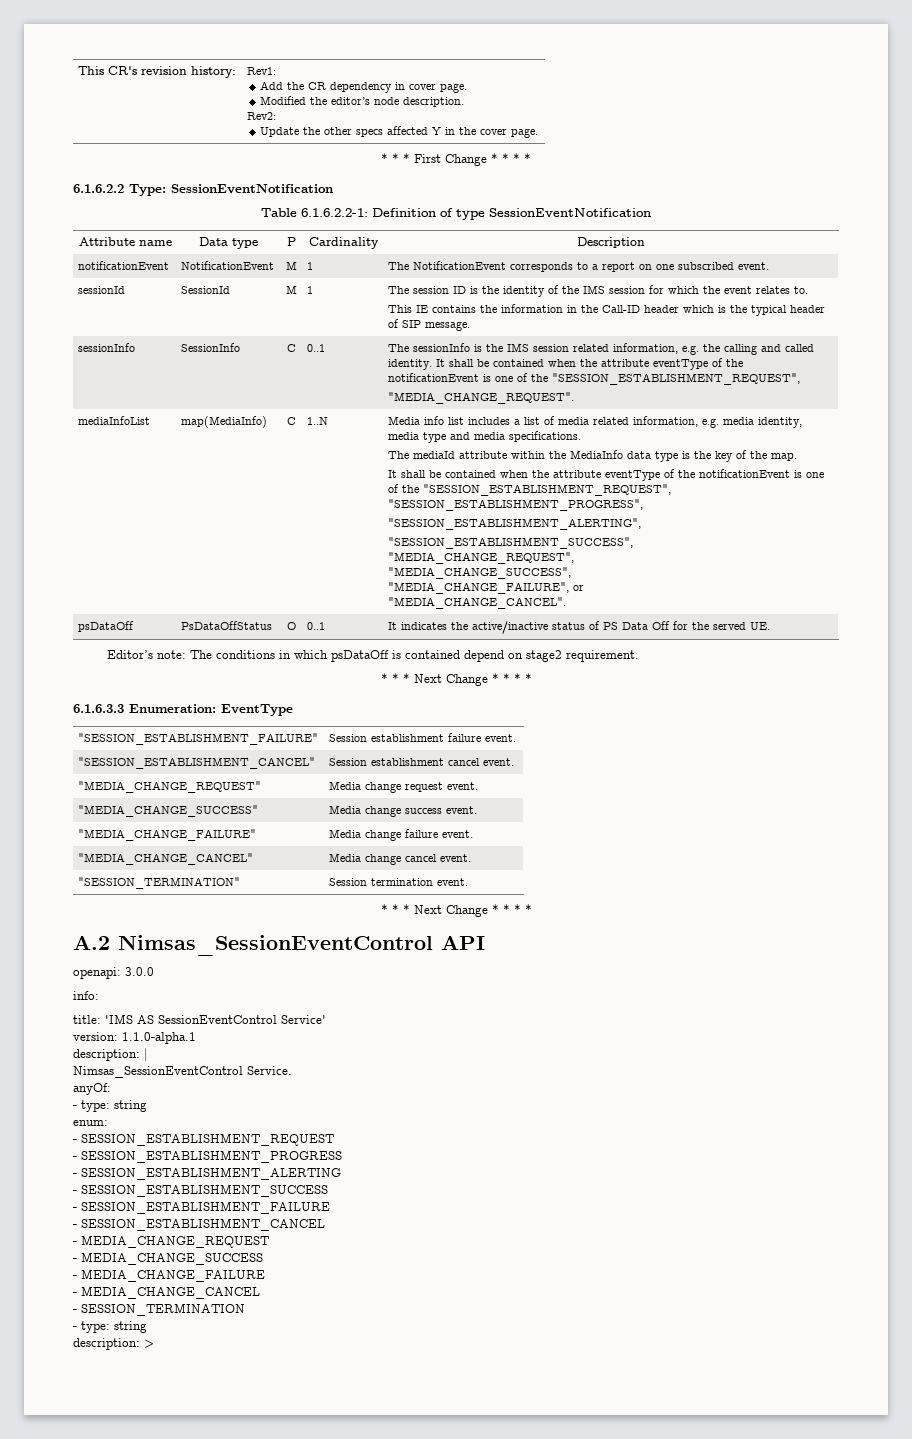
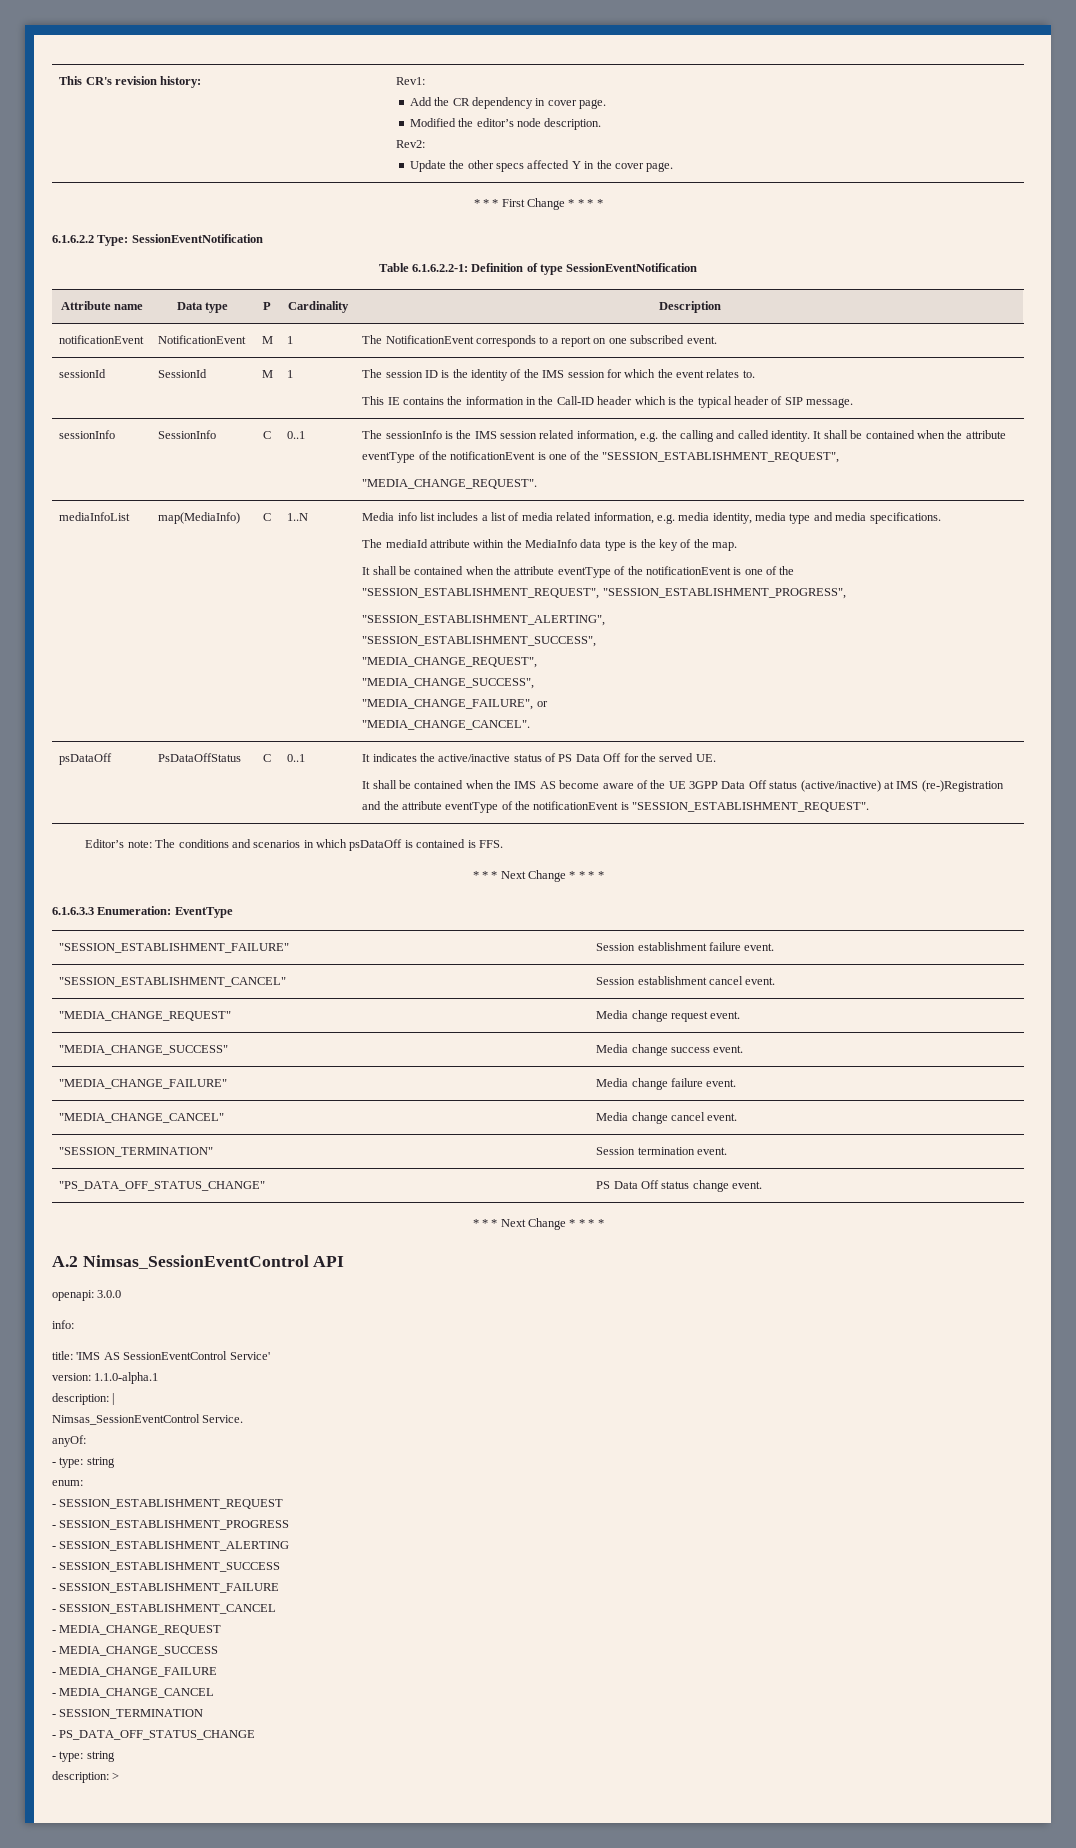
[287,622,296,630] O -> [263,754,271,762] C
(771, 626) none -> [362,780,1004,792] [362,801,870,813] // It shall be contained when the IMS AS become aware of the UE 3GPP Data Off status (active/inactive) at IMS (re-)Registration and the attribute eventType of the notificationEvent is "SESSION_ESTABLISHMENT_REQUEST".
(275, 654) none -> [231,839,301,848] and scenarios
[463,650,639,662] depend on stage2 requirement. -> [467,840,503,848] is FFS.
(469, 882) none -> [59,1181,266,1191] [596,1180,763,1192] // "PS_DATA_OFF_STATUS_CHANGE" | PS Data Off status change event.
(245, 1309) none -> [52,1730,256,1740] // - PS_DATA_OFF_STATUS_CHANGE

